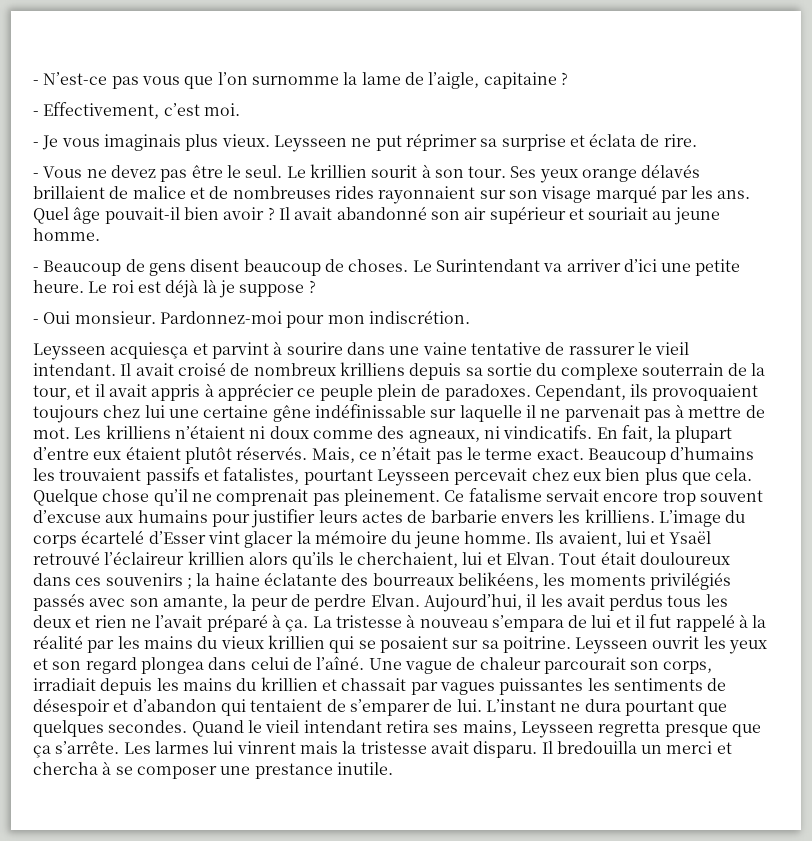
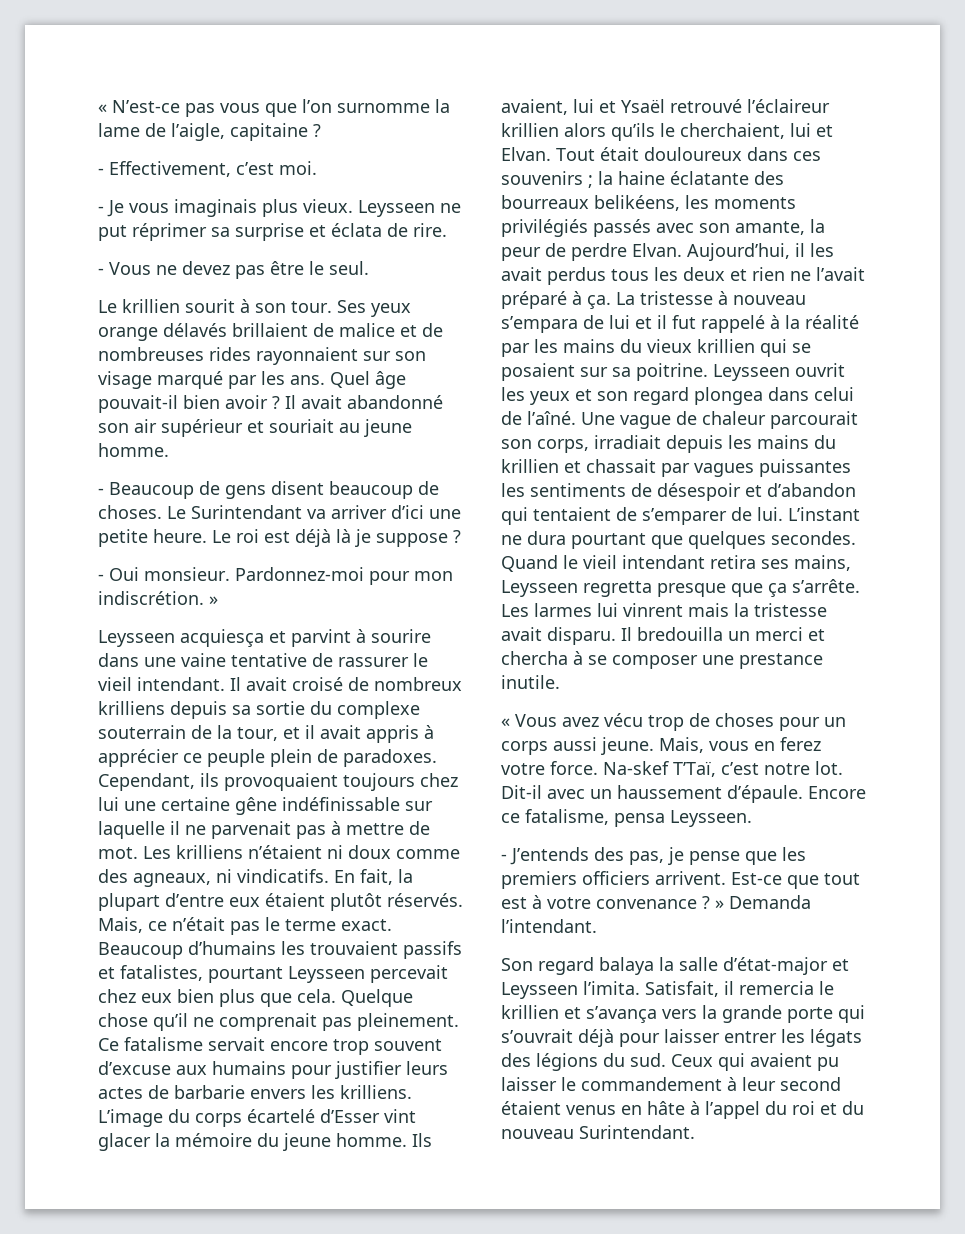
[33,80,39,85] - -> [98,104,107,113] «
(283, 171) none -> (369, 268) //
(470, 317) none -> [209,596,218,605] »
(393, 768) none -> [501,713,846,731] [501,737,821,755] [501,761,843,777] [501,785,866,803] [501,809,752,827] [501,847,806,865] [501,871,860,889] [501,895,811,909] [501,919,597,933] [501,957,849,975] [501,981,834,999] [501,1005,865,1023] [501,1029,862,1047] [501,1053,839,1071] [501,1077,841,1091] [501,1101,864,1119] [501,1125,695,1139] // « Vous avez vécu trop de choses pour un corps aussi jeune. Mais, vous en ferez votre force. Na-skef T’Taï, c’est notre lot. Dit-il avec un haussement d’épaule. Encore ce fatalisme, pensa Leysseen. // - J’entends des pas, je pense que les premiers officiers arrivent. Est-ce que tout est à votre convenance ? » Demanda l’intendant. // Son regard balaya la salle d’état-major et Leysseen l’imita. Satisfait, il remercia le krillien et s’avança vers la grande porte qui s’ouvrait déjà pour laisser entrer les légats des légions du sud. Ceux qui avaient pu laisser le commandement à leur second étaient venus en hâte à l’appel du roi et du nouveau Surintendant.

